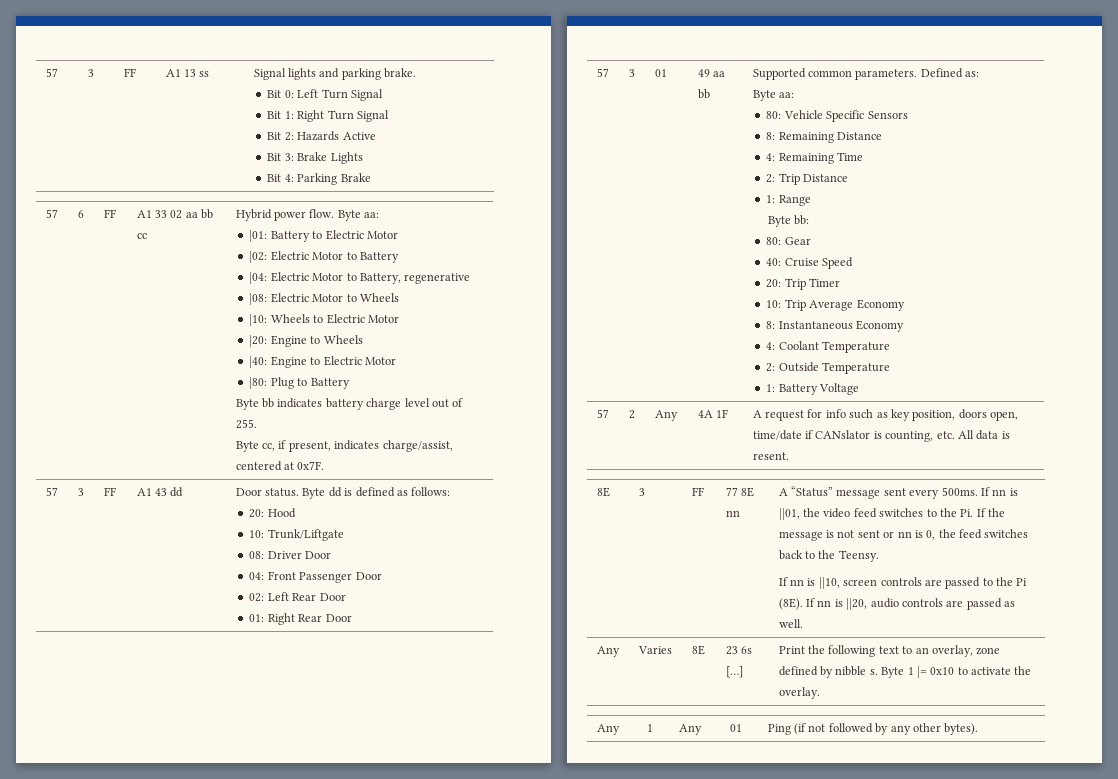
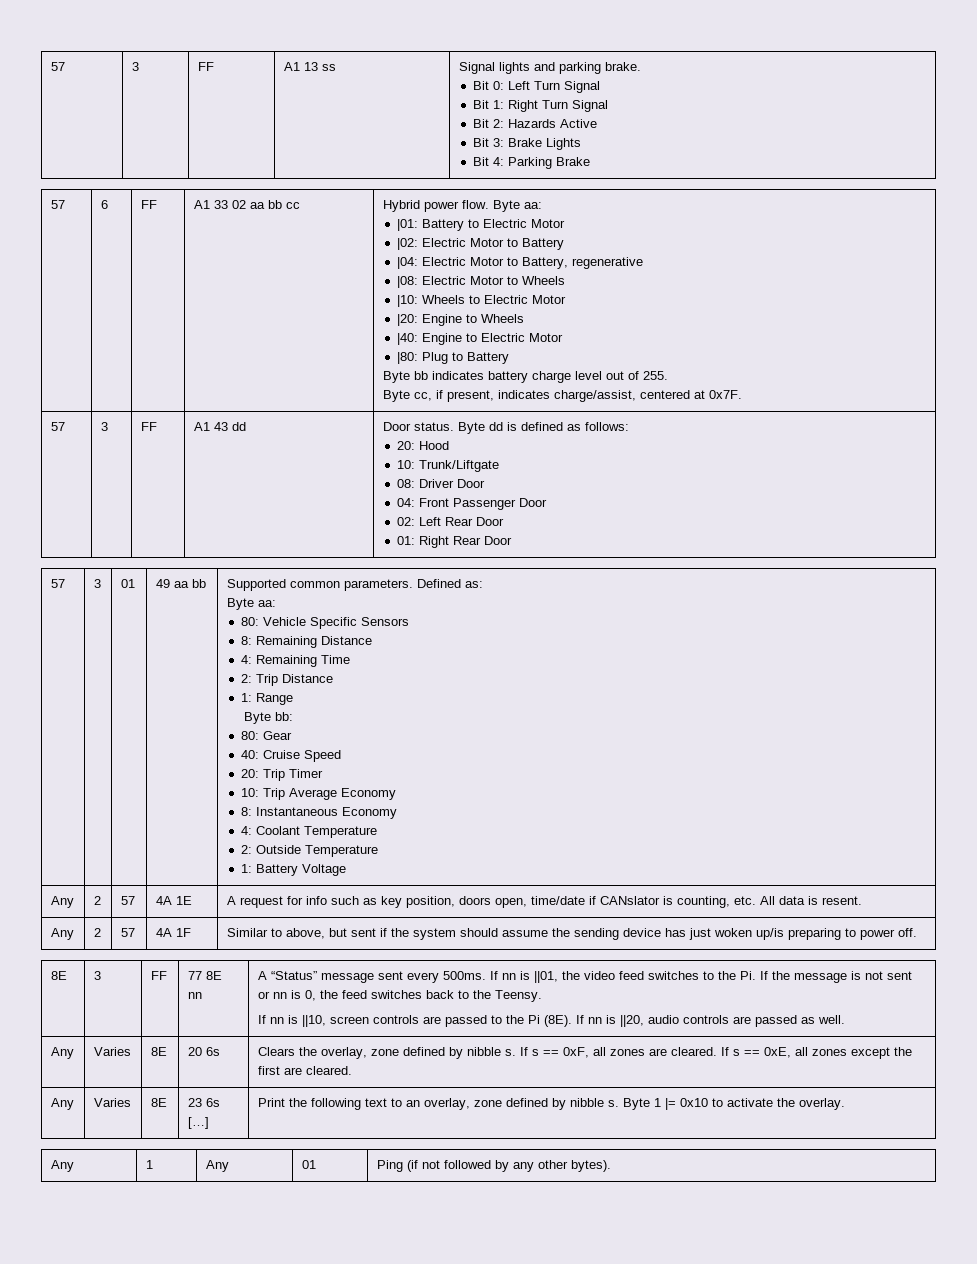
[596,409,609,418] [628,410,635,419] [654,410,678,421] [697,409,729,418] 57 | 2 | Any | 4A 1F -> [50,896,74,908] [93,896,101,905] [120,896,135,905] [155,896,192,905] Any | 2 | 57 | 4A 1E
(789, 456) none -> [50,928,74,940] [93,928,101,937] [120,928,135,937] [155,928,191,937] [226,928,917,940] // Any | 2 | 57 | 4A 1F | Similar to above, but sent if the system should assume the sending device has just woken up/is preparing to power off.
(803, 623) none -> [50,1047,74,1059] [93,1047,131,1056] [150,1047,167,1056] [187,1047,220,1056] [257,1047,912,1059] [257,1066,352,1075] // Any | Varies | 8E | 20 6s | Clears the overlay, zone defined by nibble s. If s == 0xF, all zones are cleared. If s == 0xE, all zones except the first are cleared.

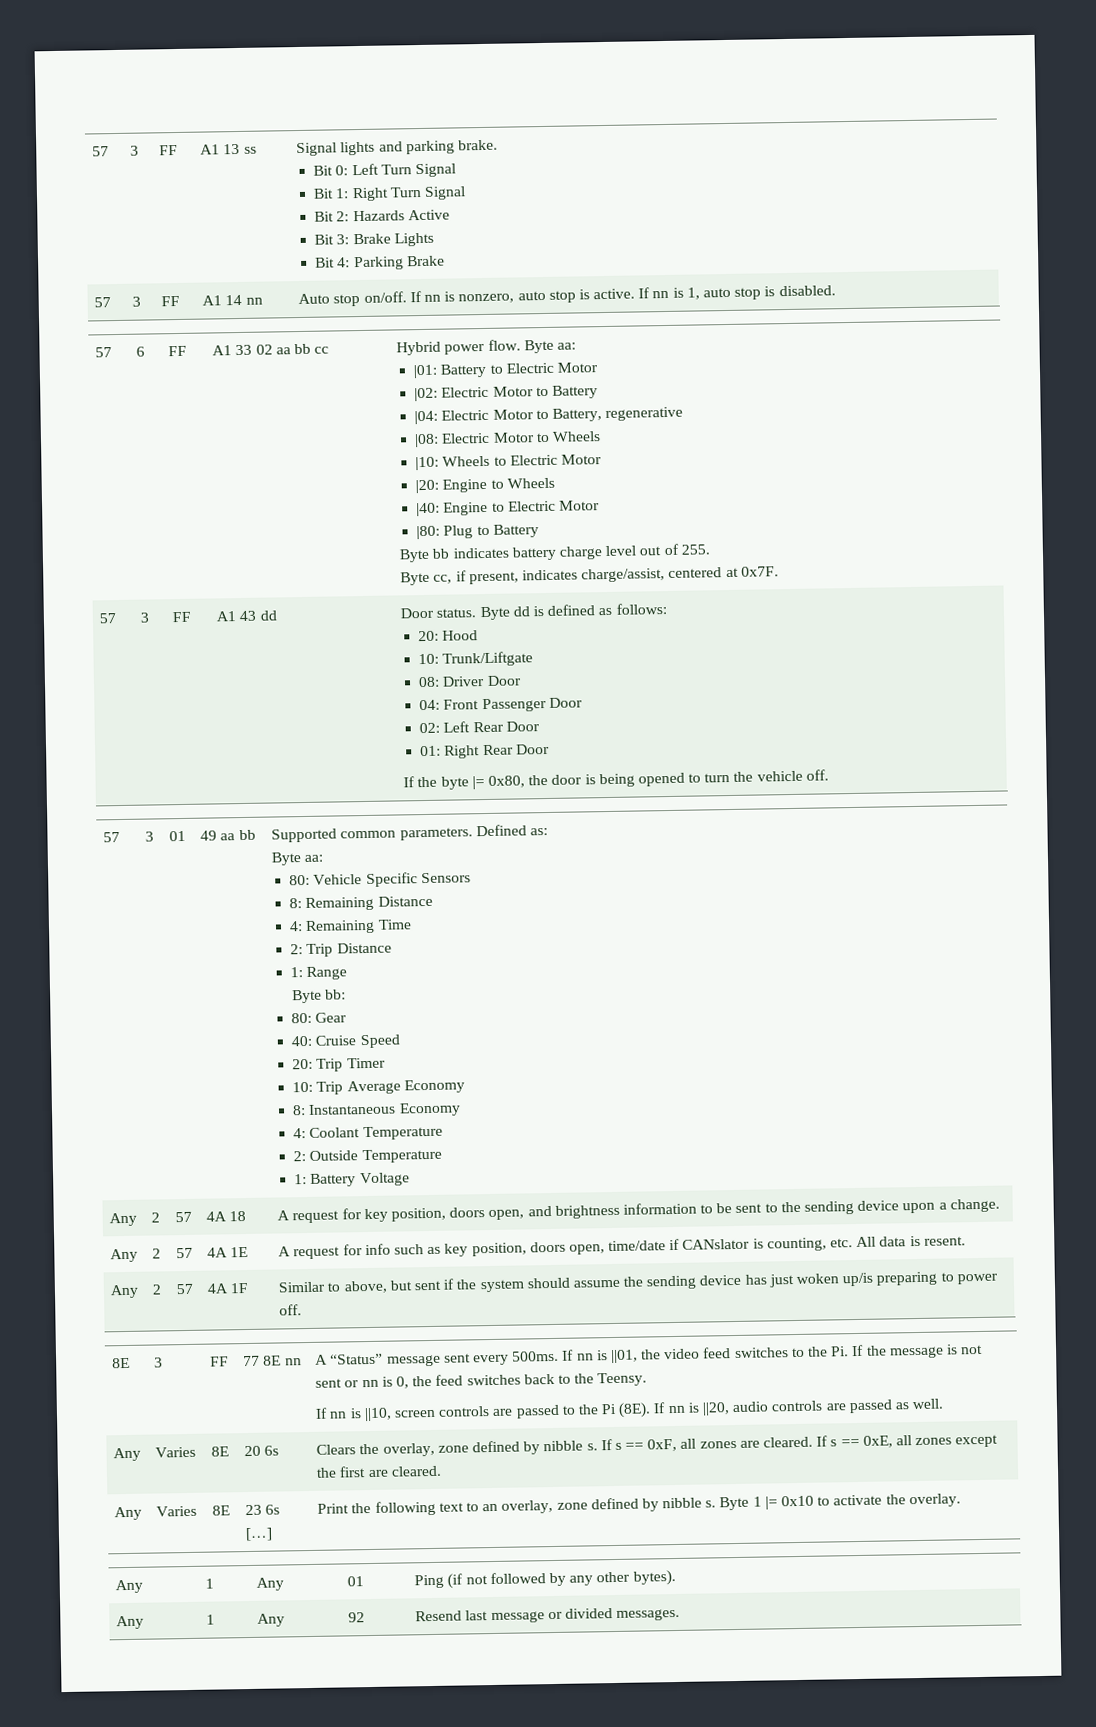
(591, 161) none -> [94,297,112,308] [132,296,142,307] [161,295,181,307] [202,294,263,306] [298,285,836,307] // 57 | 3 | FF | A1 14 nn | Auto stop on/off. If nn is nonzero, auto stop is active. If nn is 1, auto stop is disabled.
(513, 540) none -> [403,769,829,790] // If the byte |= 0x80, the door is being opened to turn the vehicle off.
(347, 870) none -> [109,1212,138,1227] [151,1212,161,1223] [175,1211,193,1223] [206,1210,247,1222] [277,1198,1000,1224] // Any | 2 | 57 | 4A 18 | A request for key position, doors open, and brightness information to be sent to the sending device upon a change.
(611, 1166) none -> [116,1615,145,1630] [206,1614,216,1625] [257,1613,286,1627] [348,1612,366,1623] [415,1608,681,1624] // Any | 1 | Any | 92 | Resend last message or divided messages.

